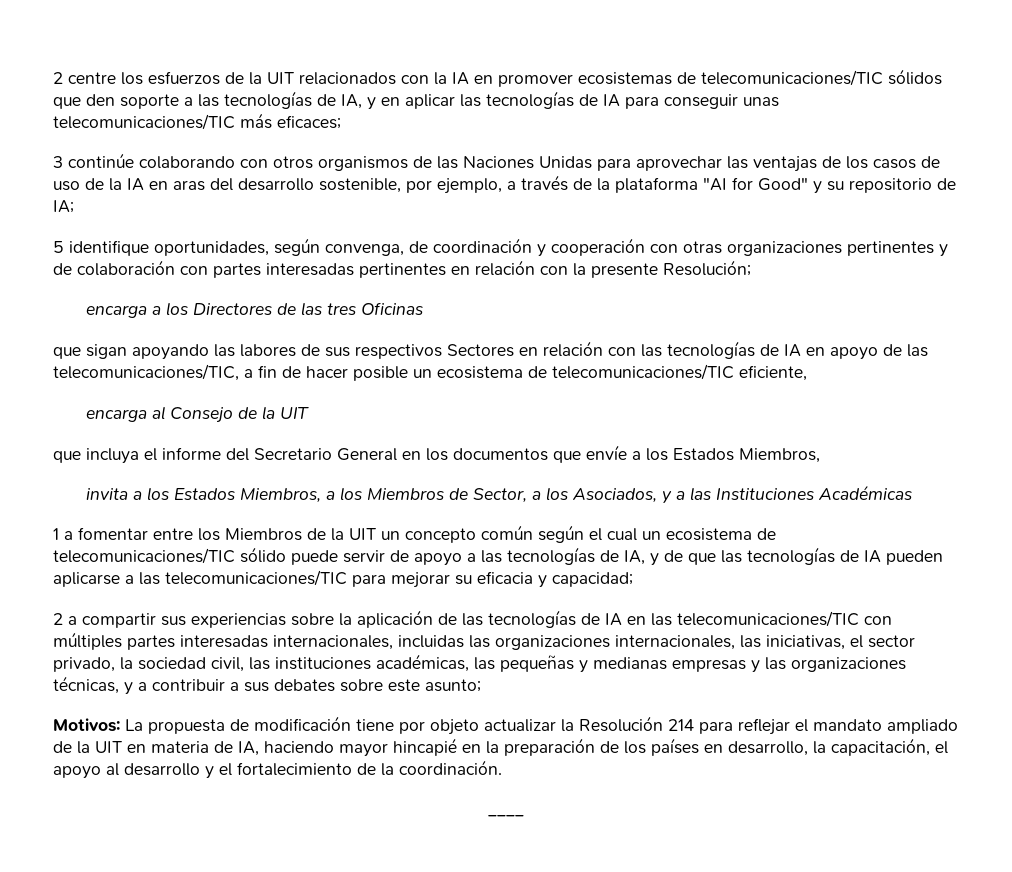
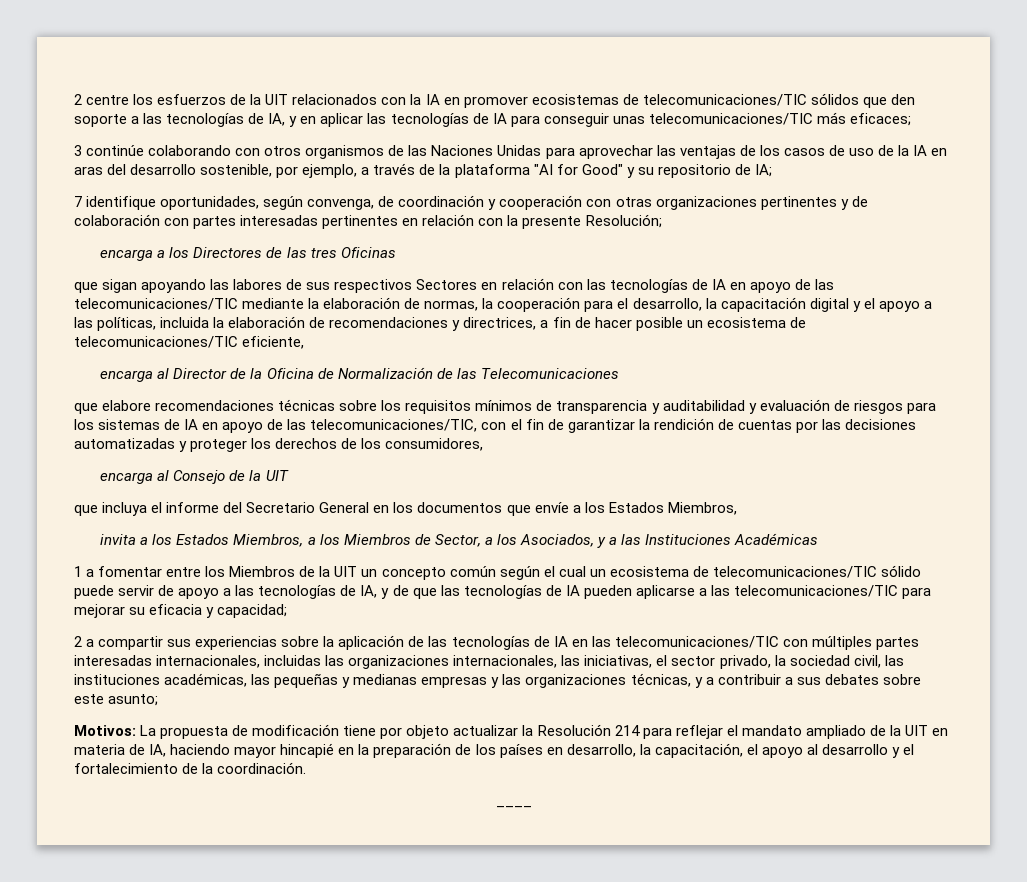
[53,241,64,253] 5 -> [74,196,82,207] 7
[53,364,239,381] telecomunicaciones/TIC, -> [74,297,932,312] [74,316,537,331] telecomunicaciones/TIC mediante la elaboración de normas, la cooperación para el desarrollo, la capacitación digital y el apoyo a las políticas, incluida la elaboración de recomendaciones y directrices,
(807, 373) none -> [100,367,619,382] [74,399,936,414] [74,418,916,433] [74,438,484,452] // encarga al Director de la Oficina de Normalización de las Telecomunicaciones // que elabore recomendaciones técnicas sobre los requisitos mínimos de transparencia y auditabilidad y evaluación de riesgos para los sistemas de IA en apoyo de las telecomunicaciones/TIC, con el fin de garantizar la rendición de cuentas por las decisiones automatizadas y proteger los derechos de los consumidores,

